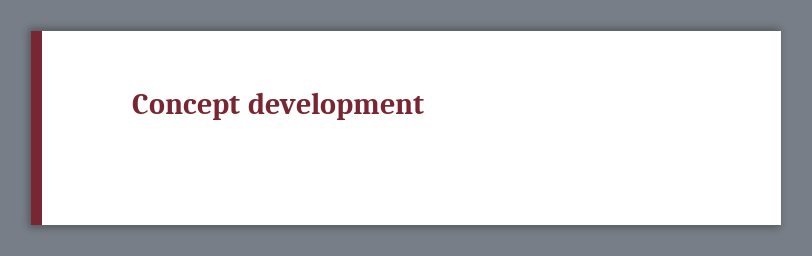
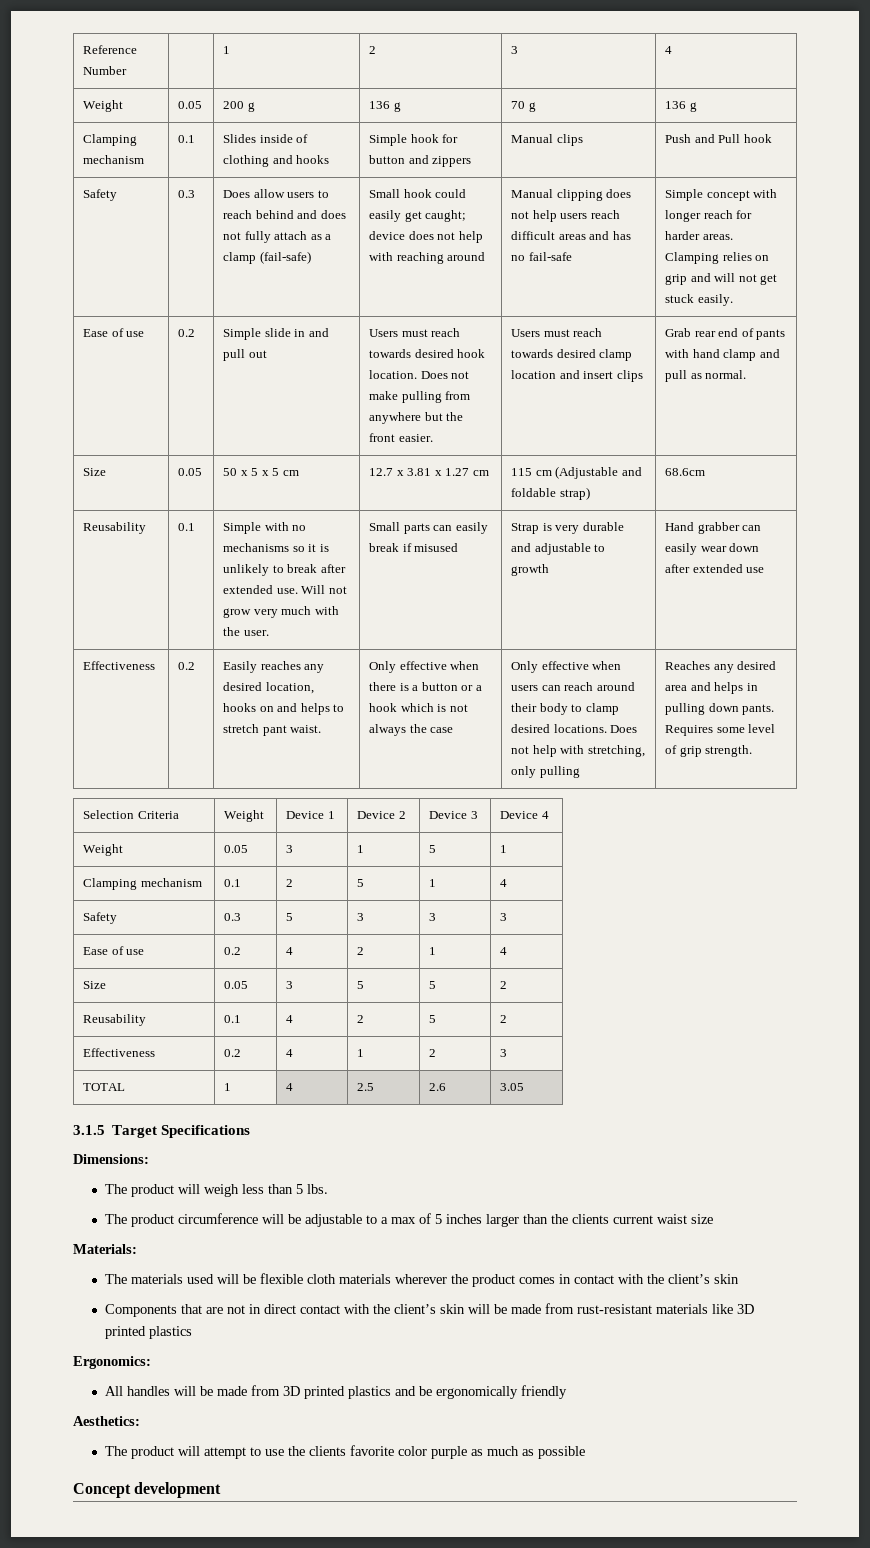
(132, 107) none -> [83,45,138,54] [83,66,128,75] [223,46,231,54] [369,46,377,54] [511,46,519,54] [665,46,673,54] [83,100,124,112] [178,101,203,109] [223,101,255,112] [369,101,401,112] [511,101,536,112] [665,101,697,112] [83,134,138,146] [83,155,145,164] [178,135,196,143] [223,134,309,143] [223,155,330,167] [369,134,459,146] [369,155,472,167] [511,134,583,146] [665,134,772,143] [83,189,118,201] [178,190,196,198] [223,189,329,198] [223,210,346,219] [223,231,332,243] [223,251,311,264] [369,189,467,198] [369,210,467,222] [369,231,483,243] [369,252,486,264] [511,189,632,201] [511,210,620,222] [511,231,631,240] [511,252,572,261] [665,189,778,201] [665,210,753,222] [665,231,733,240] [665,252,770,264] [665,273,778,285] [665,294,733,306] [83,328,145,337] [178,329,196,337] [223,328,329,340] [223,349,267,361] [369,328,461,337] [369,349,486,358] [369,370,470,379] [369,391,471,403] [369,412,464,424] [369,433,433,442] [511,328,603,337] [511,349,633,361] [511,370,643,382] [665,328,786,340] [665,349,780,361] [665,370,747,382] [83,468,107,476] [178,468,203,476] [223,468,299,476] [369,468,489,476] [511,466,642,479] [511,487,590,500] [665,468,706,476] [83,522,147,534] [178,523,196,531] [223,522,307,534] [223,543,329,552] [223,564,346,576] [223,585,347,594] [223,606,339,618] [223,627,269,636] [369,522,488,534] [369,543,459,552] [511,522,624,534] [511,543,606,555] [511,564,550,576] [665,522,762,534] [665,543,760,555] [665,564,765,573] [83,661,156,670] [178,662,196,670] [223,661,325,673] [223,682,314,694] [223,703,345,715] [223,724,322,736] [369,661,480,673] [369,682,482,691] [369,703,468,712] [369,724,454,736] [511,661,622,673] [511,682,635,691] [511,703,619,715] [511,724,638,733] [511,745,645,757] [511,766,580,778] [665,661,777,673] [665,682,758,694] [665,703,775,715] [665,724,776,736] [665,745,753,757] [83,810,179,819] [224,810,265,822] [286,811,335,819] [357,811,406,819] [429,811,478,819] [500,811,549,819] [83,844,124,856] [224,845,249,853] [286,845,294,853] [357,845,365,853] [429,845,437,853] [500,845,508,853] [83,878,202,890] [224,879,242,887] [286,879,294,887] [357,879,365,887] [429,879,437,887] [500,879,508,887] [83,912,118,924] [224,913,242,921] [286,913,294,921] [357,913,365,921] [429,913,437,921] [500,913,508,921] [83,946,145,955] [224,947,242,955] [286,947,294,955] [357,947,365,955] [429,947,437,955] [500,947,508,955] [83,981,107,989] [224,981,249,989] [286,981,294,989] [357,981,365,989] [429,981,437,989] [500,981,508,989] [83,1014,147,1026] [224,1015,242,1023] [286,1015,294,1023] [357,1015,365,1023] [429,1015,437,1023] [500,1015,508,1023] [83,1048,156,1057] [224,1049,242,1057] [286,1049,294,1057] [357,1049,365,1057] [429,1049,437,1057] [500,1049,508,1057] [83,1083,126,1091] [224,1083,232,1091] [286,1083,294,1091] [357,1083,375,1091] [429,1083,447,1091] [500,1083,525,1091] [73,1125,251,1138] [73,1154,149,1164] [105,1184,329,1197] [105,1213,714,1227] [73,1244,137,1254] [105,1273,740,1287] [105,1303,755,1317] [105,1326,193,1339] [73,1356,151,1369] [105,1385,568,1399] [73,1416,140,1426] [105,1445,586,1459] Reference Number | | 1 | 2 | 3 | 4 // Weight | 0.05 | 200 g | 136 g | 70 g | 136 g // Clamping mechanism | 0.1 | Slides inside of clothing and hooks | Simple hook for button and zippers | Manual clips | Push and Pull hook // Safety | 0.3 | Does allow users to reach behind and does not fully attach as a clamp (fail-safe) | Small hook could easily get caught; device does not help with reaching around | Manual clipping does not help users reach difficult areas and has no fail-safe | Simple concept with longer reach for harder areas. Clamping relies on grip and will not get stuck easily. // Ease of use | 0.2 | Simple slide in and pull out | Users must reach towards desired hook location. Does not make pulling from anywhere but the front easier. | Users must reach towards desired clamp location and insert clips | Grab rear end of pants with hand clamp and pull as normal. // Size | 0.05 | 50 x 5 x 5 cm | 12.7 x 3.81 x 1.27 cm | 115 cm (Adjustable and foldable strap) | 68.6cm // Reusability | 0.1 | Simple with no mechanisms so it is unlikely to break after extended use. Will not grow very much with the user. | Small parts can easily break if misused | Strap is very durable and adjustable to growth | Hand grabber can easily wear down after extended use // Effectiveness | 0.2 | Easily reaches any desired location, hooks on and helps to stretch pant waist. | Only effective when there is a button or a hook which is not always the case | Only effective when users can reach around their body to clamp desired locations. Does not help with stretching, only pulling | Reaches any desired area and helps in pulling down pants. Requires some level of grip strength. // Selection Criteria | Weight | Device 1 | Device 2 | Device 3 | Device 4 // Weight | 0.05 | 3 | 1 | 5 | 1 // Clamping mechanism | 0.1 | 2 | 5 | 1 | 4 // Safety | 0.3 | 5 | 3 | 3 | 3 // Ease of use | 0.2 | 4 | 2 | 1 | 4 // Size | 0.05 | 3 | 5 | 5 | 2 // Reusability | 0.1 | 4 | 2 | 5 | 2 // Effectiveness | 0.2 | 4 | 1 | 2 | 3 // TOTAL | 1 | 4 | 2.5 | 2.6 | 3.05 // 3.1.5 Target Specifications // Dimensions: // The product will weigh less than 5 lbs. // The product circumference will be adjustable to a max of 5 inches larger than the clients current waist size // Materials: // The materials used will be flexible cloth materials wherever the product comes in contact with the client’s skin // Components that are not in direct contact with the client’s skin will be made from rust-resistant materials like 3D printed plastics // Ergonomics: // All handles will be made from 3D printed plastics and be ergonomically friendly // Aesthetics: // The product will attempt to use the clients favorite color purple as much as possible //

